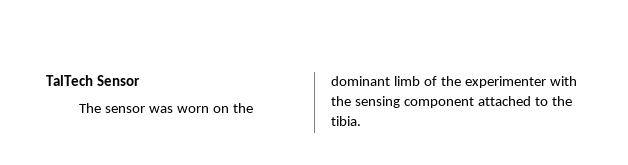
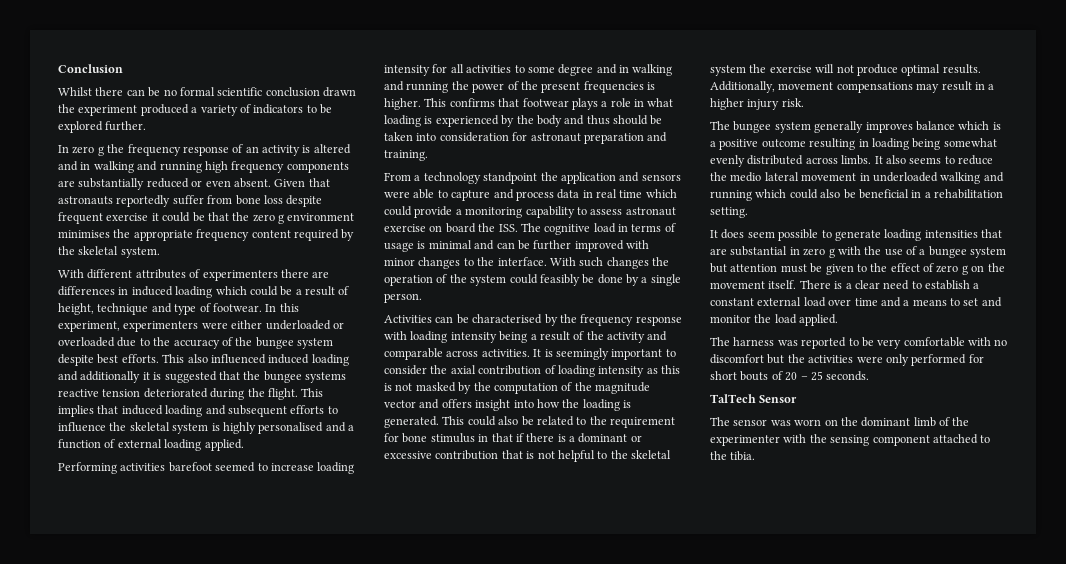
(46, 80) none -> [58,64,123,73] [58,87,356,97] [58,104,332,116] [58,121,147,133] [58,144,351,156] [58,161,349,173] [58,178,330,190] [58,195,323,207] [58,212,355,224] [58,229,355,241] [58,246,160,258] [58,269,330,281] [58,286,350,298] [58,303,299,315] [58,320,344,332] [58,337,333,349] [58,354,349,366] [58,371,346,383] [58,388,324,400] [58,405,338,417] [58,422,354,434] [58,439,244,451] [58,462,355,474] [384,64,673,76] [384,81,655,93] [384,98,674,110] [384,115,663,127] [384,132,668,144] [384,150,428,161] [384,172,681,184] [384,189,677,201] [384,206,676,218] [384,223,676,235] [384,240,649,252] [384,257,669,269] [384,274,681,286] [384,293,422,303] [384,314,682,326] [384,331,668,343] [384,348,676,360] [384,365,680,377] [384,382,650,394] [384,399,631,411] [384,416,675,428] [384,433,642,443] [384,450,671,462] [710,64,981,76] [710,81,995,93] [710,98,804,110] [710,121,1001,133] [710,138,997,150] [710,155,993,167] [710,172,1004,184] [710,189,1003,201] [710,207,748,218] [710,229,1002,241] [710,246,1007,258] [710,263,1005,275] [710,280,980,290] [710,297,1002,307] [710,314,839,326] [710,337,1008,349] [710,354,984,366] [710,371,870,381] Conclusion // Whilst there can be no formal scientific conclusion drawn the experiment produced a variety of indicators to be explored further. // In zero g the frequency response of an activity is altered and in walking and running high frequency components are substantially reduced or even absent. Given that astronauts reportedly suffer from bone loss despite frequent exercise it could be that the zero g environment minimises the appropriate frequency content required by the skeletal system. // With different attributes of experimenters there are differences in induced loading which could be a result of height, technique and type of footwear. In this experiment, experimenters were either underloaded or overloaded due to the accuracy of the bungee system despite best efforts. This also influenced induced loading and additionally it is suggested that the bungee systems reactive tension deteriorated during the flight. This implies that induced loading and subsequent efforts to influence the skeletal system is highly personalised and a function of external loading applied. // Performing activities barefoot seemed to increase loading intensity for all activities to some degree and in walking and running the power of the present frequencies is higher. This confirms that footwear plays a role in what loading is experienced by the body and thus should be taken into consideration for astronaut preparation and training. // From a technology standpoint the application and sensors were able to capture and process data in real time which could provide a monitoring capability to assess astronaut exercise on board the ISS. The cognitive load in terms of usage is minimal and can be further improved with minor changes to the interface. With such changes the operation of the system could feasibly be done by a single person. // Activities can be characterised by the frequency response with loading intensity being a result of the activity and comparable across activities. It is seemingly important to consider the axial contribution of loading intensity as this is not masked by the computation of the magnitude vector and offers insight into how the loading is generated. This could also be related to the requirement for bone stimulus in that if there is a dominant or excessive contribution that is not helpful to the skeletal system the exercise will not produce optimal results. Additionally, movement compensations may result in a higher injury risk. // The bungee system generally improves balance which is a positive outcome resulting in loading being somewhat evenly distributed across limbs. It also seems to reduce the medio lateral movement in underloaded walking and running which could also be beneficial in a rehabilitation setting. // It does seem possible to generate loading intensities that are substantial in zero g with the use of a bungee system but attention must be given to the effect of zero g on the movement itself. There is a clear need to establish a constant external load over time and a means to set and monitor the load applied. // The harness was reported to be very comfortable with no discomfort but the activities were only performed for short bouts of 20 – 25 seconds. //

